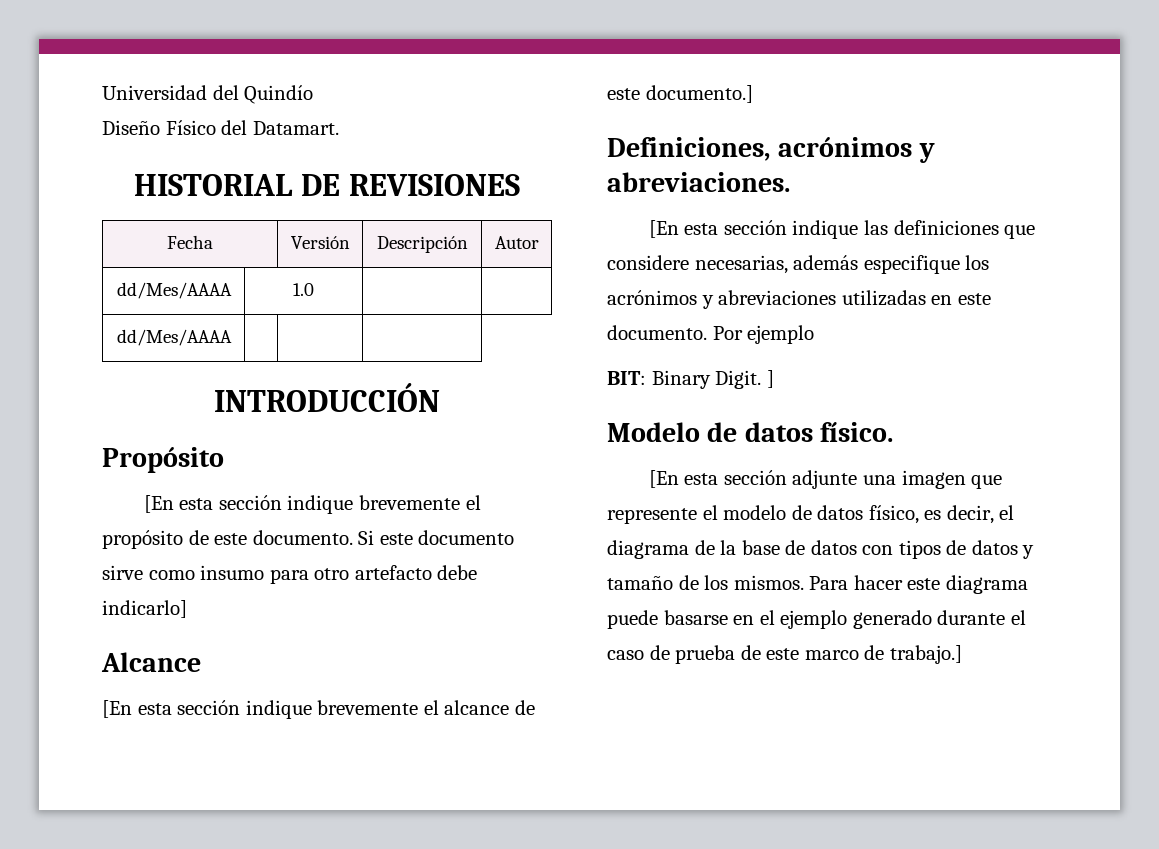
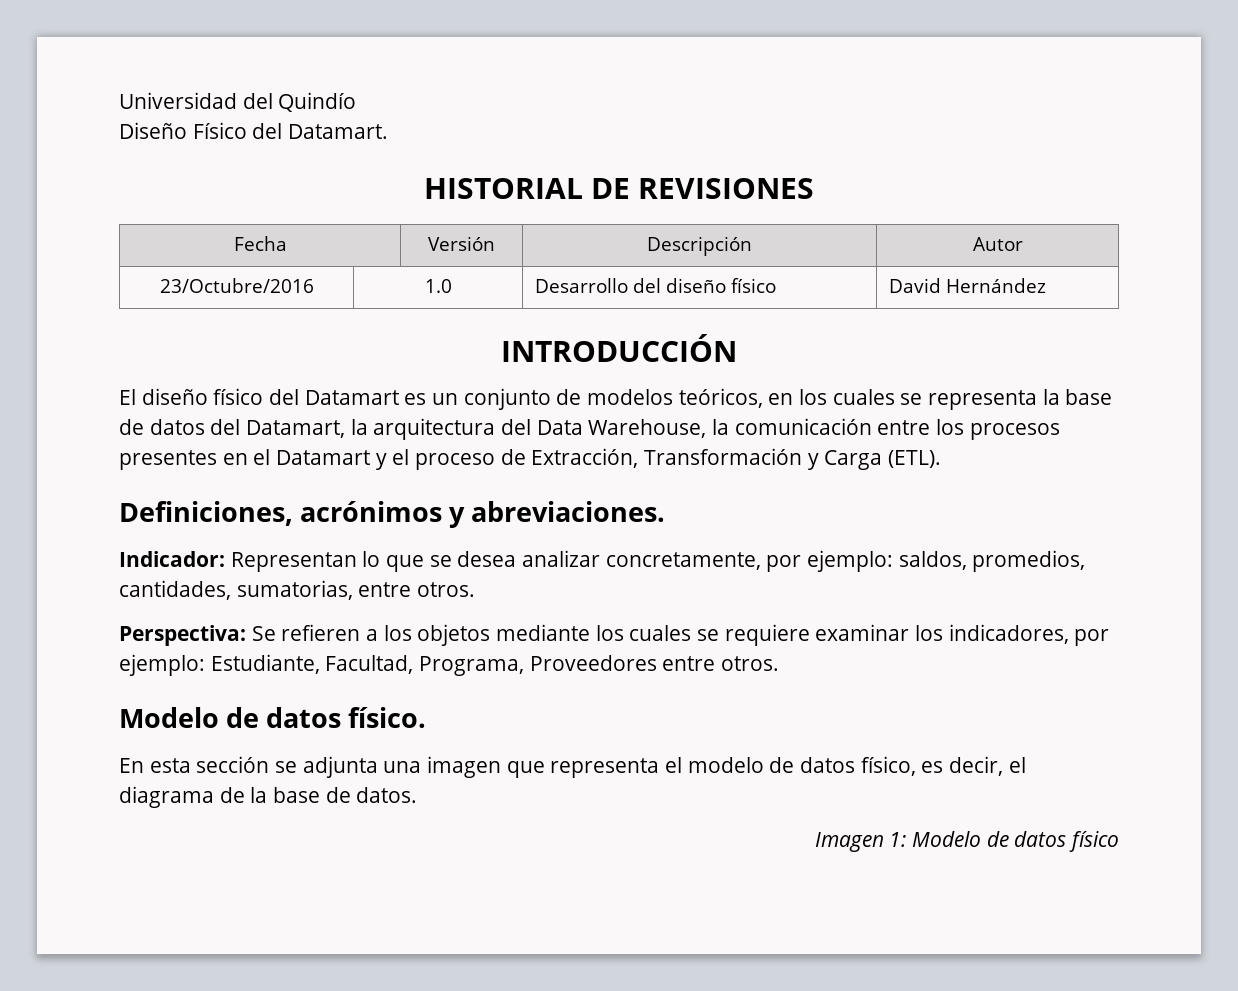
[116,282,232,299] dd/Mes/AAAA -> [159,278,314,293] 23/Octubre/2016
[116,329,232,346] [214,383,440,412] [102,447,224,473] [143,495,481,514] [102,530,515,549] [102,565,478,584] [102,600,187,618] [101,652,201,672] [102,700,535,719] [607,85,753,103] [607,137,935,163] [607,172,790,192] [648,220,1036,239] [607,255,990,274] [607,290,991,309] [607,325,815,344] [607,370,774,389] | // dd/Mes/AAAA | | | // INTRODUCCIÓN // Propósito // [En esta sección indique brevemente el propósito de este documento. Si este documento sirve como insumo para otro artefacto debe indicarlo] // Alcance // [En esta sección indique brevemente el alcance de este documento.] // Definiciones, acrónimos y abreviaciones. // [En esta sección indique las definiciones que considere necesarias, además especifique los acrónimos y abreviaciones utilizadas en este documento. Por ejemplo // BIT: Binary Digit. ] -> [534,278,776,293] [888,278,1046,293] [501,334,738,362] [119,388,1113,410] [119,418,1060,440] [119,448,942,470] [119,501,666,528] [119,550,1086,572] [119,580,476,600] [119,624,1110,646] [119,654,780,676] Desarrollo del diseño físico | David Hernández // INTRODUCCIÓN // El diseño físico del Datamart es un conjunto de modelos teóricos, en los cuales se representa la base de datos del Datamart, la arquitectura del Data Warehouse, la comunicación entre los procesos presentes en el Datamart y el proceso de Extracción, Transformación y Carga (ETL). // Definiciones, acrónimos y abreviaciones. // Indicador: Representan lo que se desea analizar concretamente, por ejemplo: saldos, promedios, cantidades, sumatorias, entre otros. // Perspectiva: Se refieren a los objetos mediante los cuales se requiere examinar los indicadores, por ejemplo: Estudiante, Facultad, Programa, Proveedores entre otros.
[648,470,858,489] [En esta sección adjunte -> [119,756,378,778] En esta sección se adjunta
[607,508,697,524] represente -> [550,758,660,778] representa
[810,540,1035,559] [607,575,1028,594] [607,610,1026,629] [607,645,962,664] datos con tipos de datos y tamaño de los mismos. Para hacer este diagrama puede basarse en el ejemplo generado durante el caso de prueba de este marco de trabajo.] -> [356,787,418,803] [814,831,1119,852] datos. // Imagen 1: Modelo de datos físico

